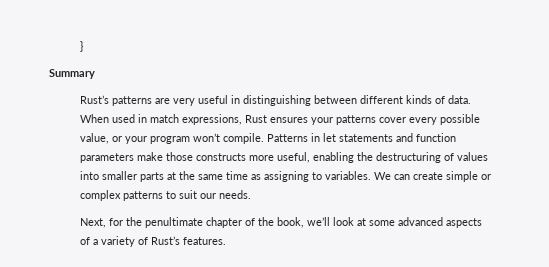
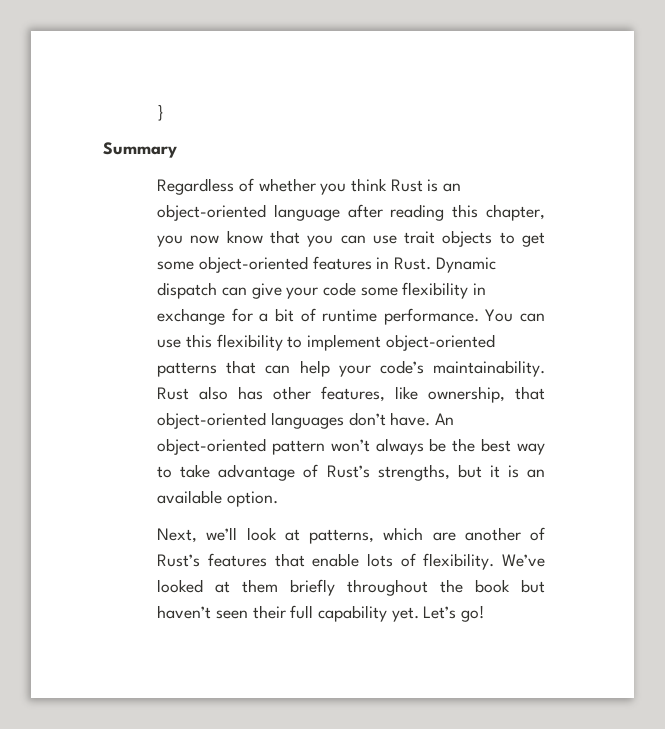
[79,95,471,106] [79,114,480,125] [79,133,456,144] [79,152,488,163] [79,171,491,182] [79,190,251,201] [79,217,482,228] [79,236,226,247] Rust’s patterns are very useful in distinguishing between different kinds of data. When used in match expressions, Rust ensures your patterns cover every possible value, or your program won’t compile. Patterns in let statements and function parameters make those constructs more useful, enabling the destructuring of values into smaller parts at the same time as assigning to variables. We can create simple or complex patterns to suit our needs. // Next, for the penultimate chapter of the book, we’ll look at some advanced aspects of a variety of Rust’s features. -> [157,178,462,195] [157,204,545,221] [157,230,545,247] [157,256,496,273] [157,282,487,299] [157,308,545,325] [157,334,495,351] [157,360,545,377] [157,386,545,403] [157,412,455,429] [157,438,545,455] [157,464,545,481] [157,490,278,507] [157,527,545,544] [157,553,545,570] [157,579,545,596] [157,605,485,622] Regardless of whether you think Rust is an object-oriented language after reading this chapter, you now know that you can use trait objects to get some object-oriented features in Rust. Dynamic dispatch can give your code some flexibility in exchange for a bit of runtime performance. You can use this flexibility to implement object-oriented patterns that can help your code’s maintainability. Rust also has other features, like ownership, that object-oriented languages don’t have. An object-oriented pattern won’t always be the best way to take advantage of Rust’s strengths, but it is an available option. // Next, we’ll look at patterns, which are another of Rust’s features that enable lots of flexibility. We’ve looked at them briefly throughout the book but haven’t seen their full capability yet. Let’s go!

